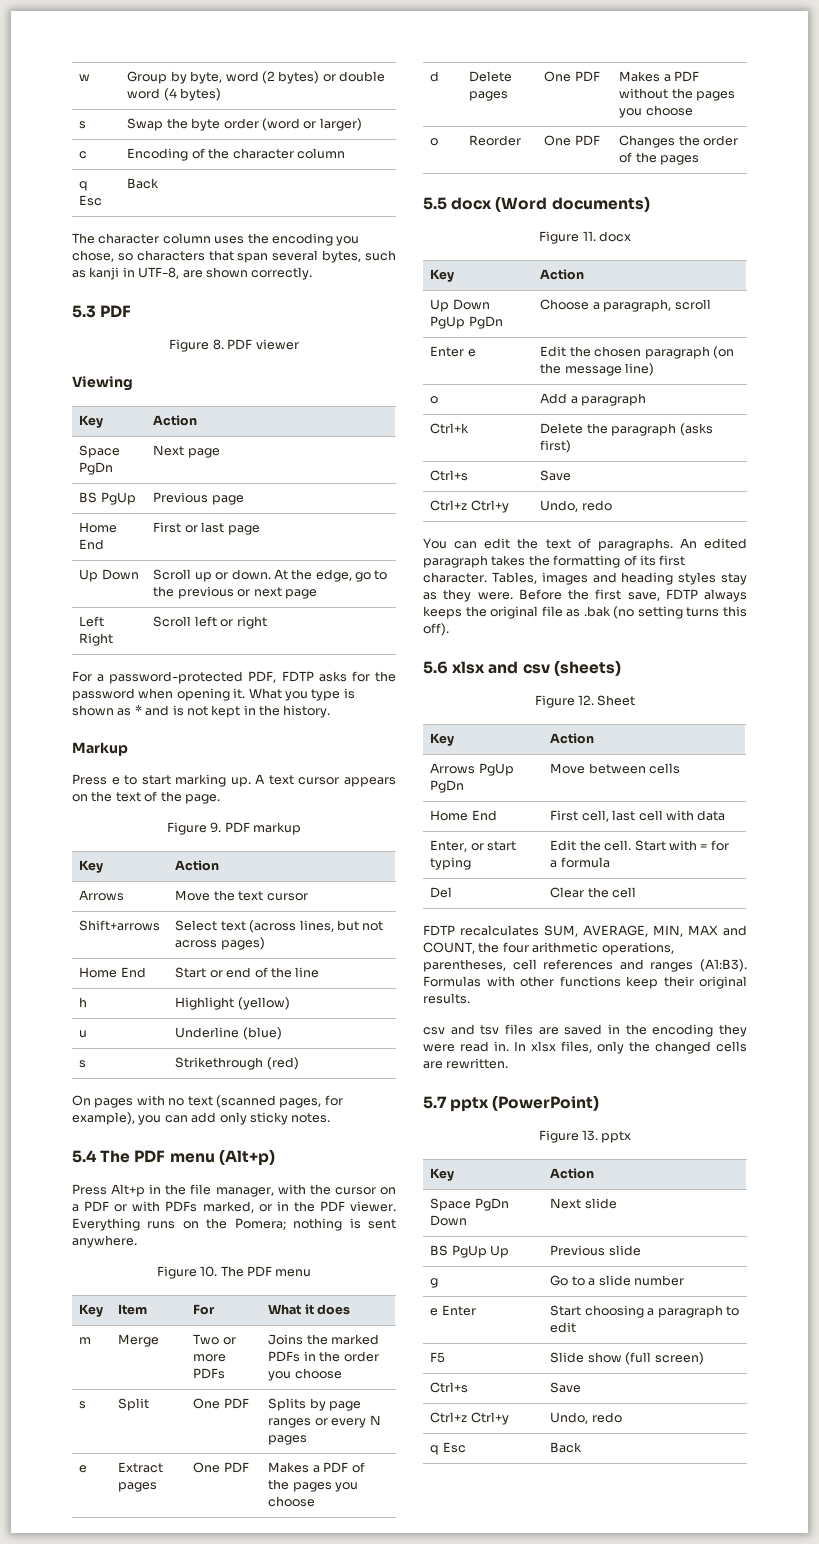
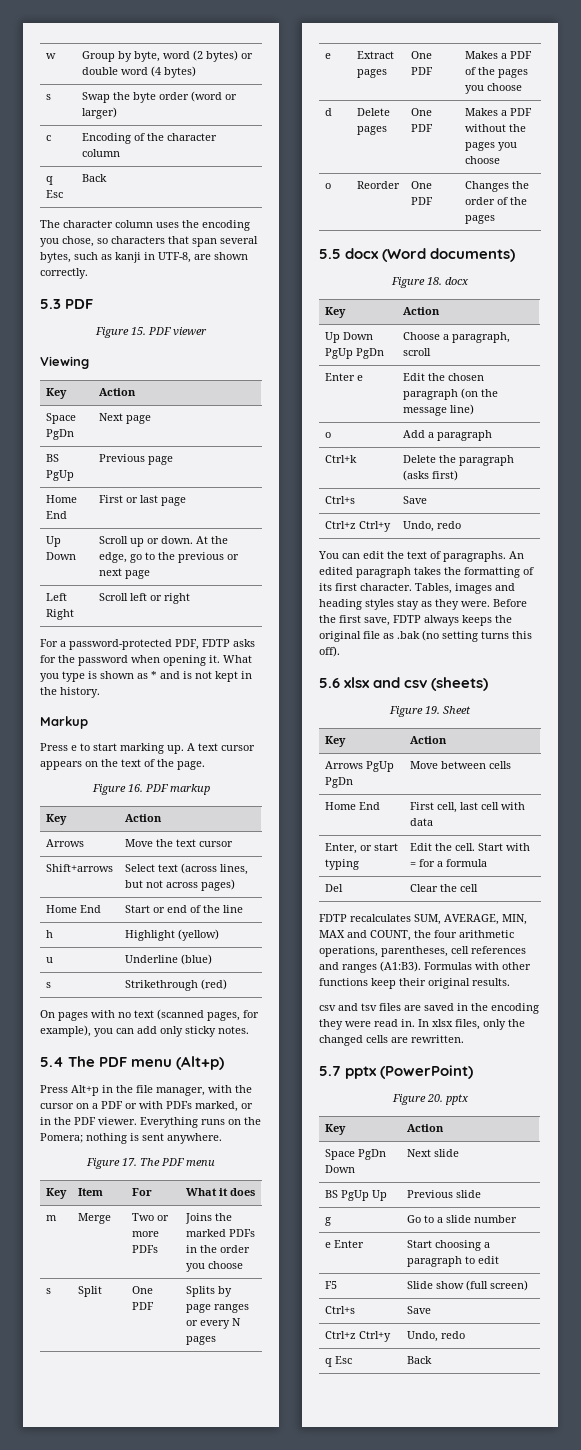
[212,339,224,350] 8. -> [131,327,146,335] 15.
[210,822,222,833] 9. -> [127,784,143,792] 16.
[200,1266,218,1277] 10. -> [122,1158,137,1166] 17.
[582,231,596,241] 11. -> [427,277,442,285] 18.
[578,695,594,705] 12. -> [425,706,440,714] 19.
[582,1130,598,1141] 13. -> [426,1094,443,1102] 20.

